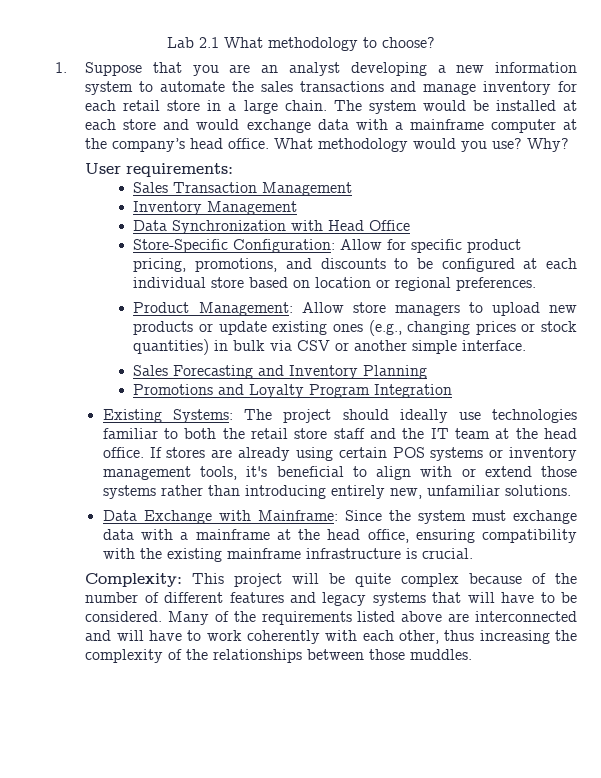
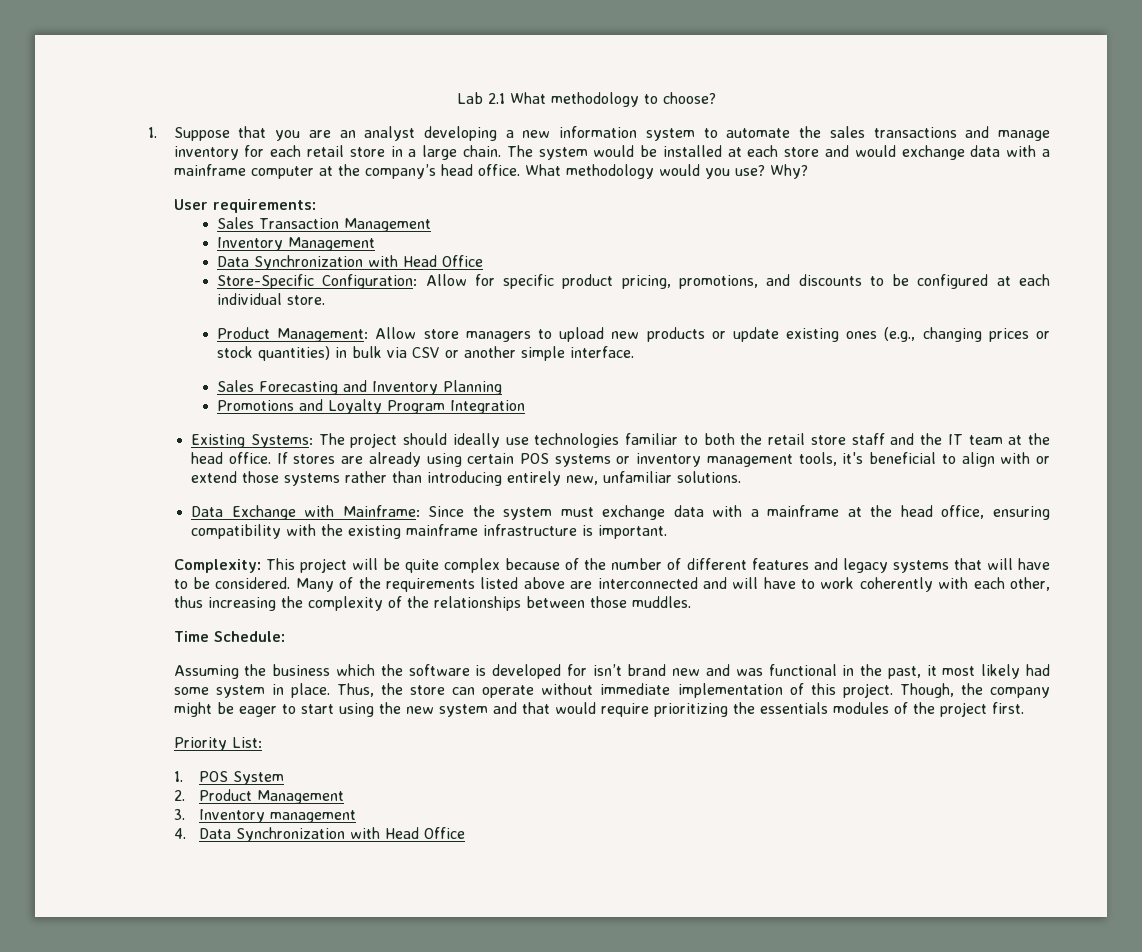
[211,277,537,291] store based on location or regional preferences. -> [287,295,326,305] store.
[421,548,473,559] crucial. -> [598,525,668,539] important.
(473, 654) none -> [173,631,285,642] [173,664,1051,679] [173,683,1050,698] [173,702,1024,717] [173,737,262,751] [173,771,285,785] [173,789,345,804] [173,809,357,823] [173,827,466,842] // Time Schedule: // Assuming the business which the software is developed for isn’t brand new and was functional in the past, it most likely had some system in place. Thus, the store can operate without immediate implementation of this project. Though, the company might be eager to start using the new system and that would require prioritizing the essentials modules of the project first. // Priority List: // 1. POS System // 2. Product Management // 3. Inventory management // 4. Data Synchronization with Head Office

